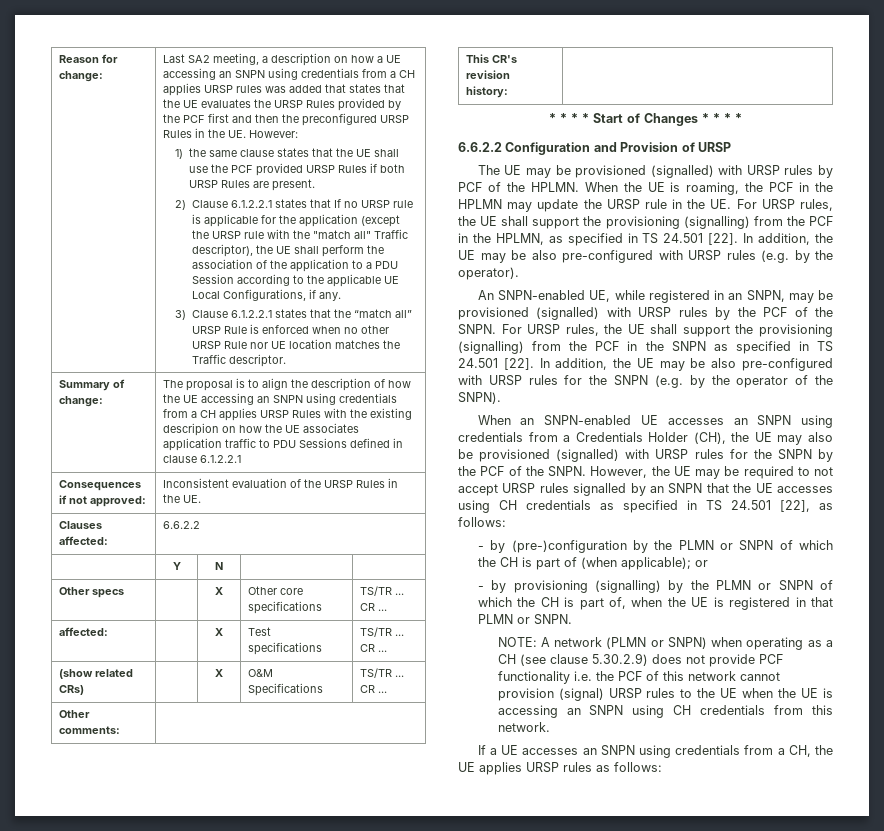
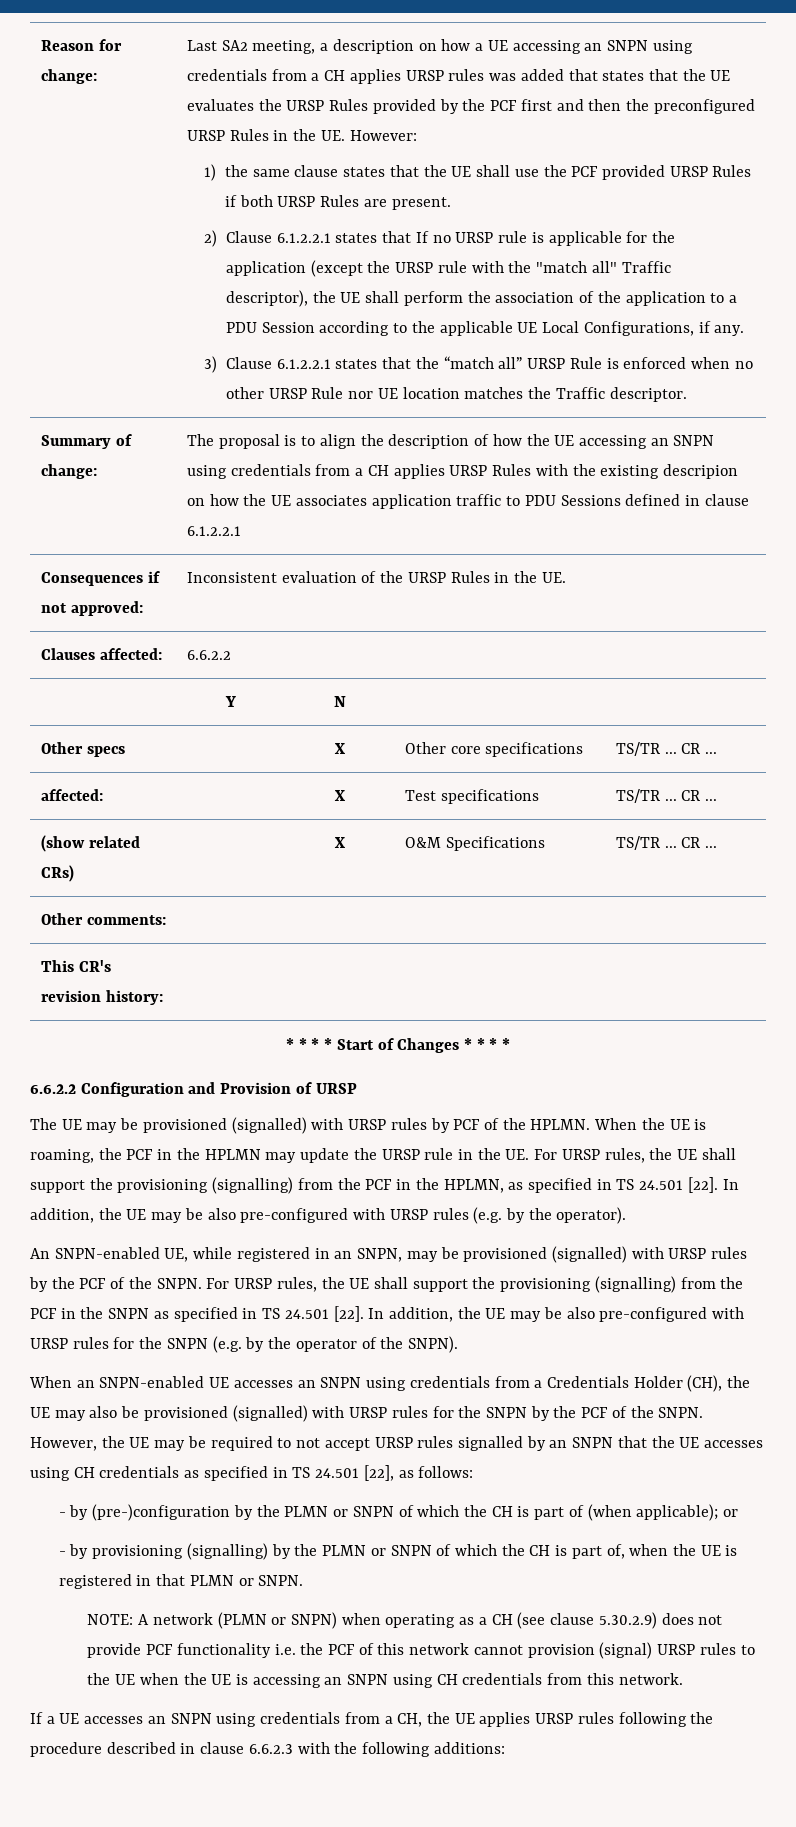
[596,762,662,772] as follows: -> [618,1712,714,1727] [30,1742,505,1757] following the procedure described in clause 6.6.2.3 with the following additions:

